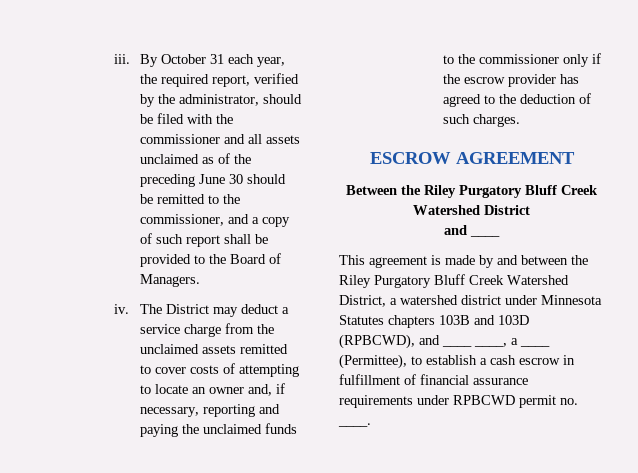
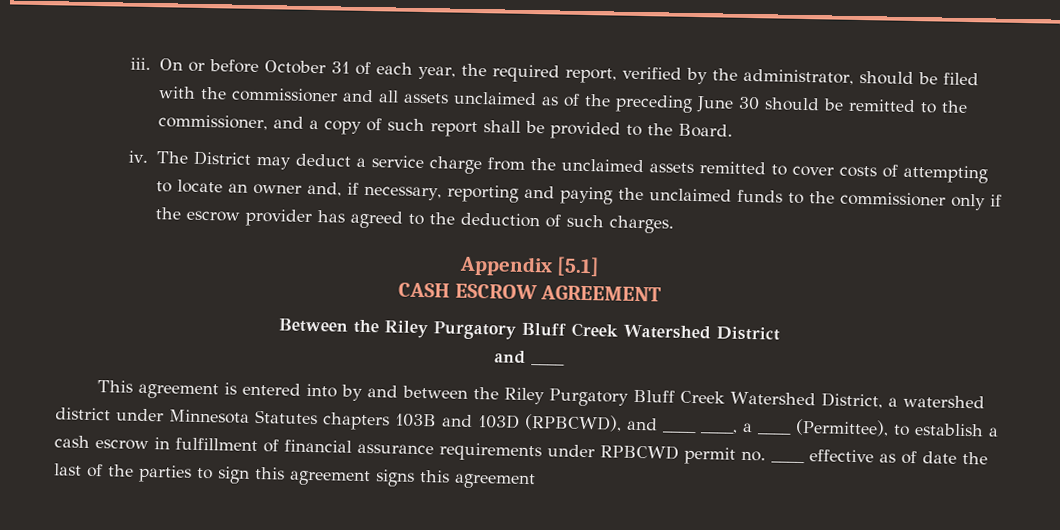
[139,54,158,67] By -> [158,58,259,73] On or before
(224, 59) none -> [354,61,371,76] of
[229,253,281,264] [139,274,200,287] Board of Managers. -> [677,123,733,138] Board.
(520, 120) none -> [458,255,601,277] [397,282,450,298] Appendix [5.1] // CASH
[445,255,475,265] made -> [241,382,337,398] entered into
[338,423,371,427] ____. -> [771,449,988,465] [54,463,536,490] ____ effective as of date the last of the parties to sign this agreement signs this agreement

